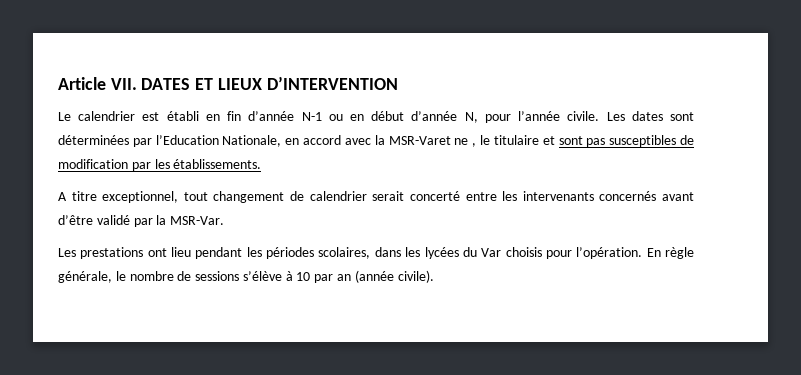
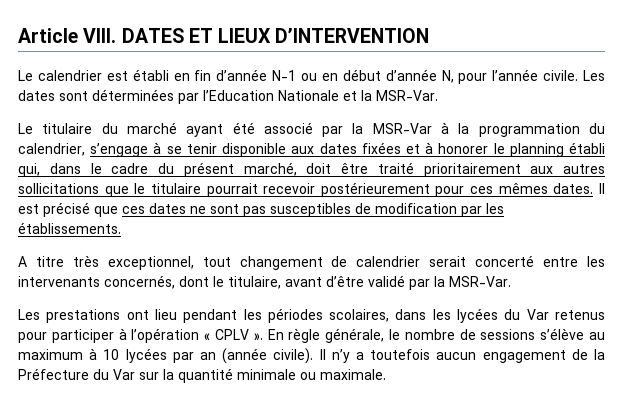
[110,78,137,90] VII. -> [83,28,117,43] VIII.
[222,135,555,147] Nationale, en accord avec la MSR-Varet ne , le titulaire et -> [278,90,438,101] [18,122,606,137] [18,142,606,157] [18,162,605,177] [18,182,605,197] [18,202,206,217] Nationale et la MSR-Var. // Le titulaire du marché ayant été associé par la MSR-Var à la programmation du calendrier, s’engage à se tenir disponible aux dates fixées et à honorer le planning établi qui, dans le cadre du présent marché, doit être traité prioritairement aux autres sollicitations que le titulaire pourrait recevoir postérieurement pour ces mêmes dates. Il est précisé que ces dates ne
(97, 196) none -> [72,255,99,267] très
[599,191,657,201] concernés -> [104,275,281,289] concernés, dont le titulaire,
[505,247,643,259] choisis pour l’opération. -> [555,310,606,320] [18,328,263,343] retenus pour participer à l’opération « CPLV ».
(282, 276) none -> [589,332,605,340] [18,349,83,360] au maximum
(311, 276) none -> [125,348,167,363] lycées
(434, 276) none -> [319,349,605,363] [18,368,386,383] Il n’y a toutefois aucun engagement de la Préfecture du Var sur la quantité minimale ou maximale.

